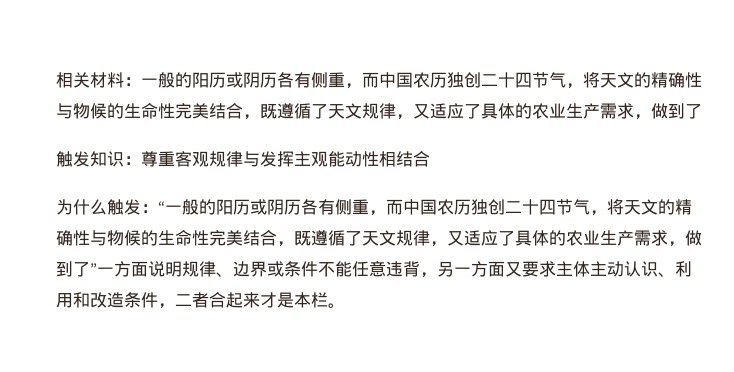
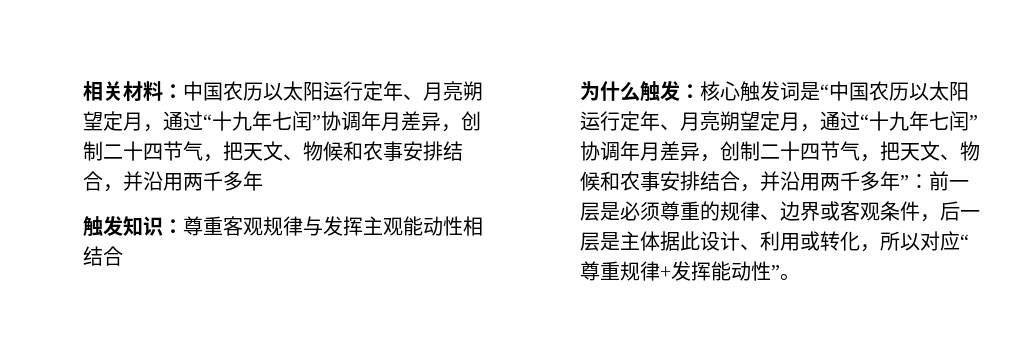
[141,72,703,89] [56,103,703,120] 一般的阳历或阴历各有侧重，而中国农历独创二十四节气，将天文的精确性与物候的生命性完美结合，既遵循了天文规律，又适应了具体的农业生产需求，做到了 -> [182,81,483,101] [82,111,481,132] [82,141,463,162] [82,171,263,192] 中国农历以太阳运行定年、月亮朔望定月，通过“十九年七闰”协调年月差异，创制二十四节气，把天文、物候和农事安排结合，并沿用两千多年
[158,199,693,216] [56,230,703,247] [56,261,693,278] [56,292,329,309] “一般的阳历或阴历各有侧重，而中国农历独创二十四节气，将天文的精确性与物候的生命性完美结合，既遵循了天文规律，又适应了具体的农业生产需求，做到了”一方面说明规律、边界或条件不能任意违背，另一方面又要求主体主动认识、利用和改造条件，二者合起来才是本栏 -> [699,81,969,102] [579,111,978,132] [579,141,980,162] [579,171,969,192] [579,201,980,222] [579,231,969,252] [579,261,780,281] 核心触发词是“中国农历以太阳运行定年、月亮朔望定月，通过“十九年七闰”协调年月差异，创制二十四节气，把天文、物候和农事安排结合，并沿用两千多年”：前一层是必须尊重的规律、边界或客观条件，后一层是主体据此设计、利用或转化，所以对应“尊重规律+发挥能动性”

